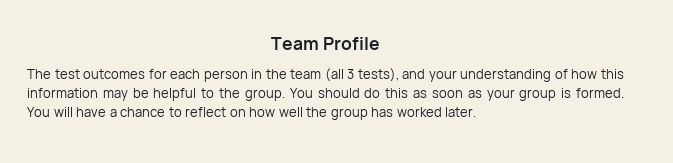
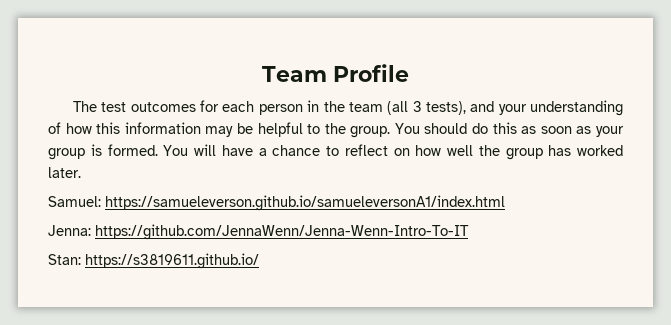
(477, 112) none -> [48,195,505,211] [48,224,469,240] [48,253,259,269] // Samuel: https://samueleverson.github.io/samueleversonA1/index.html // Jenna: https://github.com/JennaWenn/Jenna-Wenn-Intro-To-IT // Stan: https://s3819611.github.io/

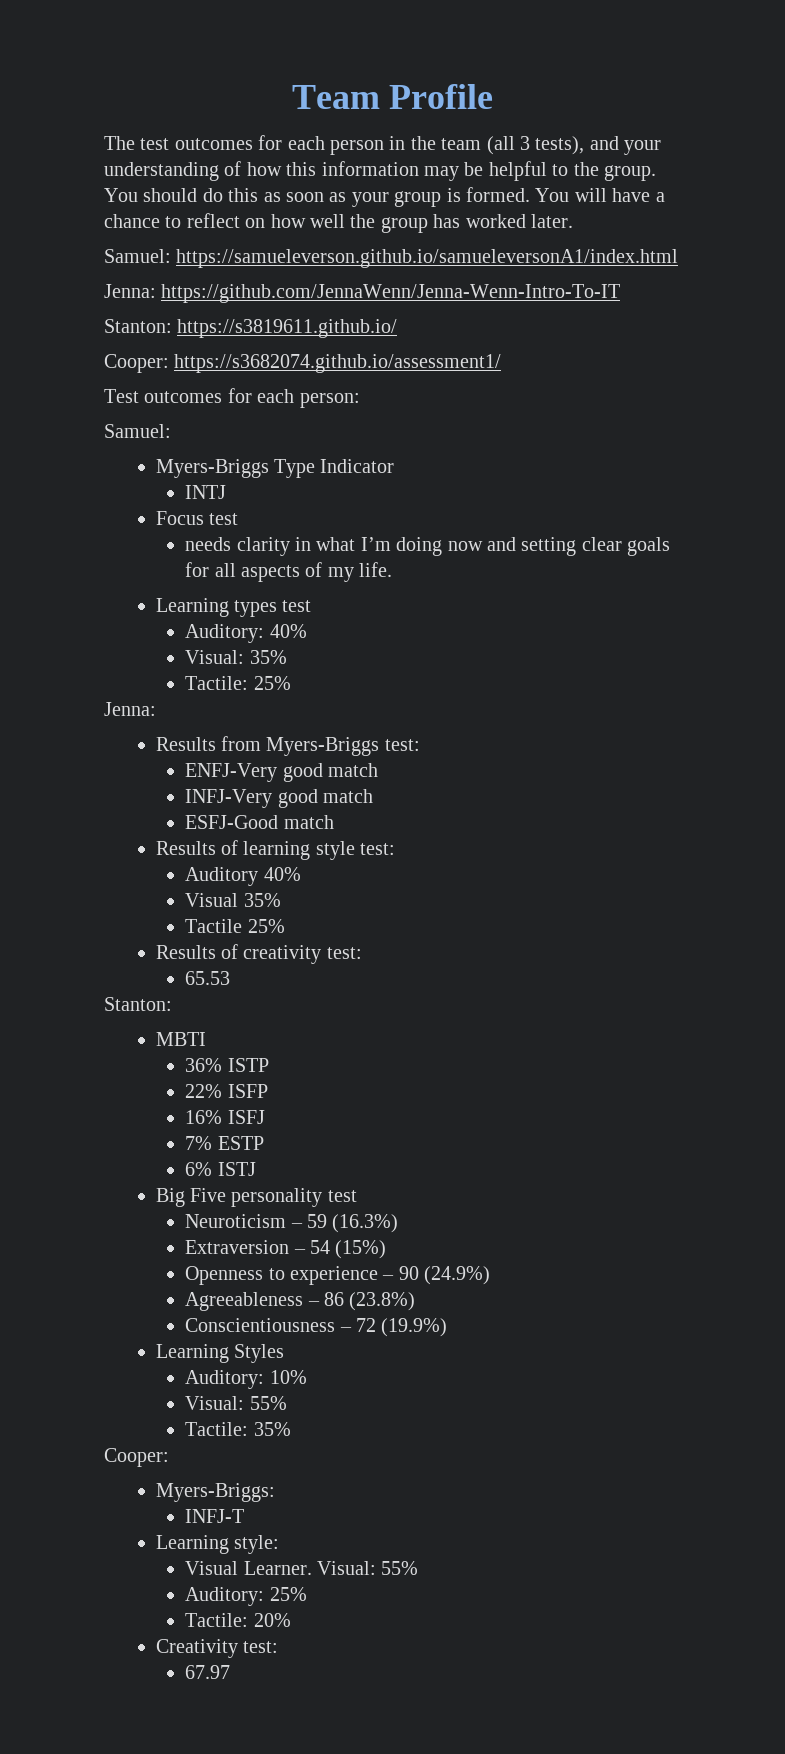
[48,254,81,265] Stan: -> [104,319,172,333] Stanton:
(259, 261) none -> [104,354,502,373] [104,388,360,408] [104,424,171,438] [155,459,395,478] [185,485,227,499] [155,511,239,525] [185,537,671,556] [185,562,393,582] [155,598,312,617] [185,624,307,643] [185,650,287,664] [185,676,291,690] [104,702,156,716] [155,736,420,756] [185,763,379,782] [185,789,374,808] [185,815,334,829] [155,840,396,860] [185,867,301,886] [185,893,281,907] [185,919,285,933] [155,944,362,964] [185,971,231,985] [104,997,172,1011] [155,1032,206,1046] [185,1058,269,1072] [185,1084,268,1098] [185,1110,265,1124] [185,1136,264,1150] [185,1162,256,1176] [155,1188,357,1207] [185,1214,399,1233] [185,1240,387,1259] [185,1266,491,1285] [185,1292,416,1311] [185,1318,448,1337] [155,1344,285,1363] [185,1370,307,1389] [185,1396,287,1410] [185,1422,291,1436] [104,1448,169,1467] [155,1483,275,1502] [185,1509,245,1523] [155,1535,280,1554] [185,1561,419,1575] [185,1587,307,1606] [185,1613,291,1627] [155,1639,279,1658] [185,1665,231,1679] // Cooper: https://s3682074.github.io/assessment1/ // Test outcomes for each person: // Samuel: // Myers-Briggs Type Indicator // INTJ // Focus test // needs clarity in what I’m doing now and setting clear goals for all aspects of my life. // Learning types test // Auditory: 40% // Visual: 35% // Tactile: 25% // Jenna: // Results from Myers-Briggs test: // ENFJ-Very good match // INFJ-Very good match // ESFJ-Good match // Results of learning style test: // Auditory 40% // Visual 35% // Tactile 25% // Results of creativity test: // 65.53 // Stanton: // MBTI // 36% ISTP // 22% ISFP // 16% ISFJ // 7% ESTP // 6% ISTJ // Big Five personality test // Neuroticism – 59 (16.3%) // Extraversion – 54 (15%) // Openness to experience – 90 (24.9%) // Agreeableness – 86 (23.8%) // Conscientiousness – 72 (19.9%) // Learning Styles // Auditory: 10% // Visual: 55% // Tactile: 35% // Cooper: // Myers-Briggs: // INFJ-T // Learning style: // Visual Learner. Visual: 55% // Auditory: 25% // Tactile: 20% // Creativity test: // 67.97

